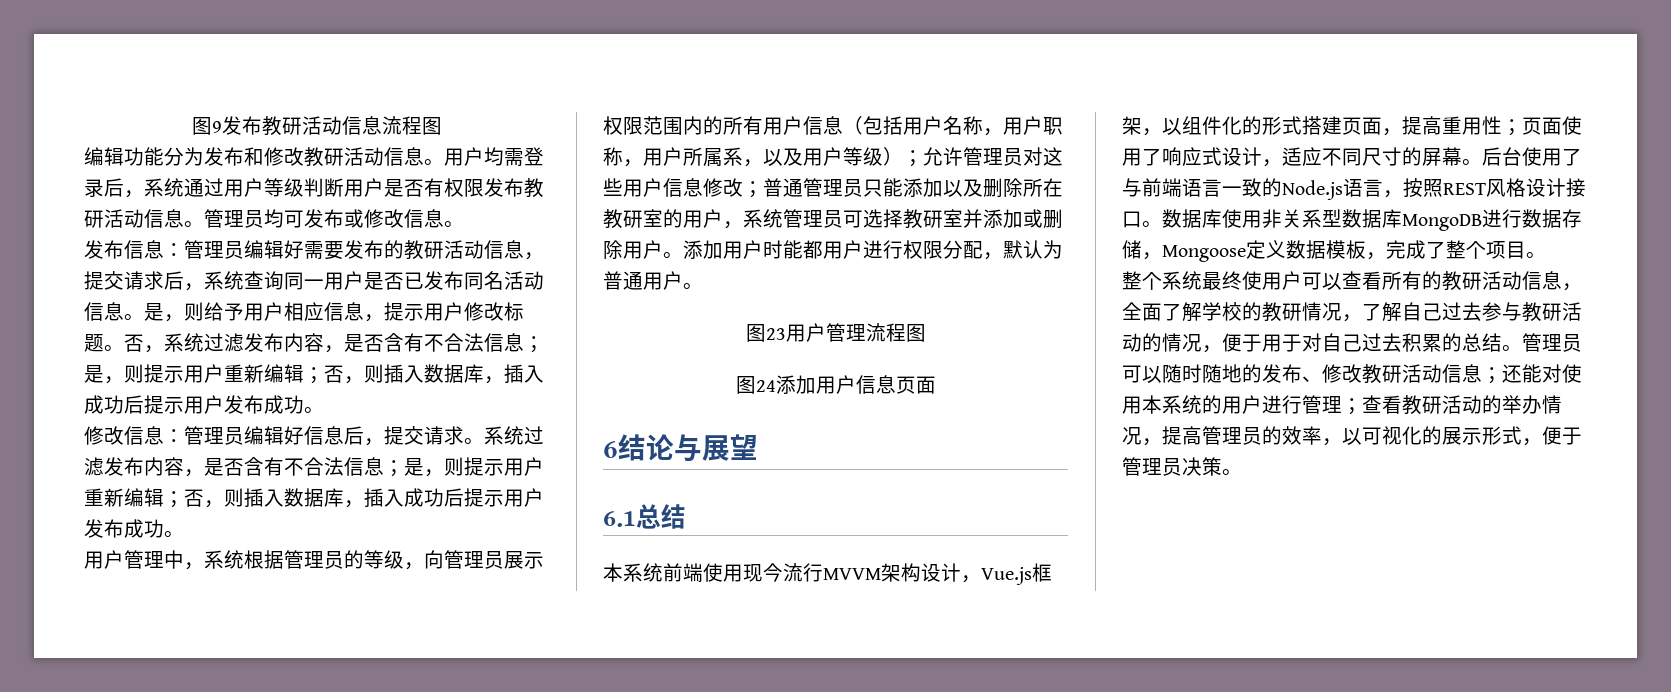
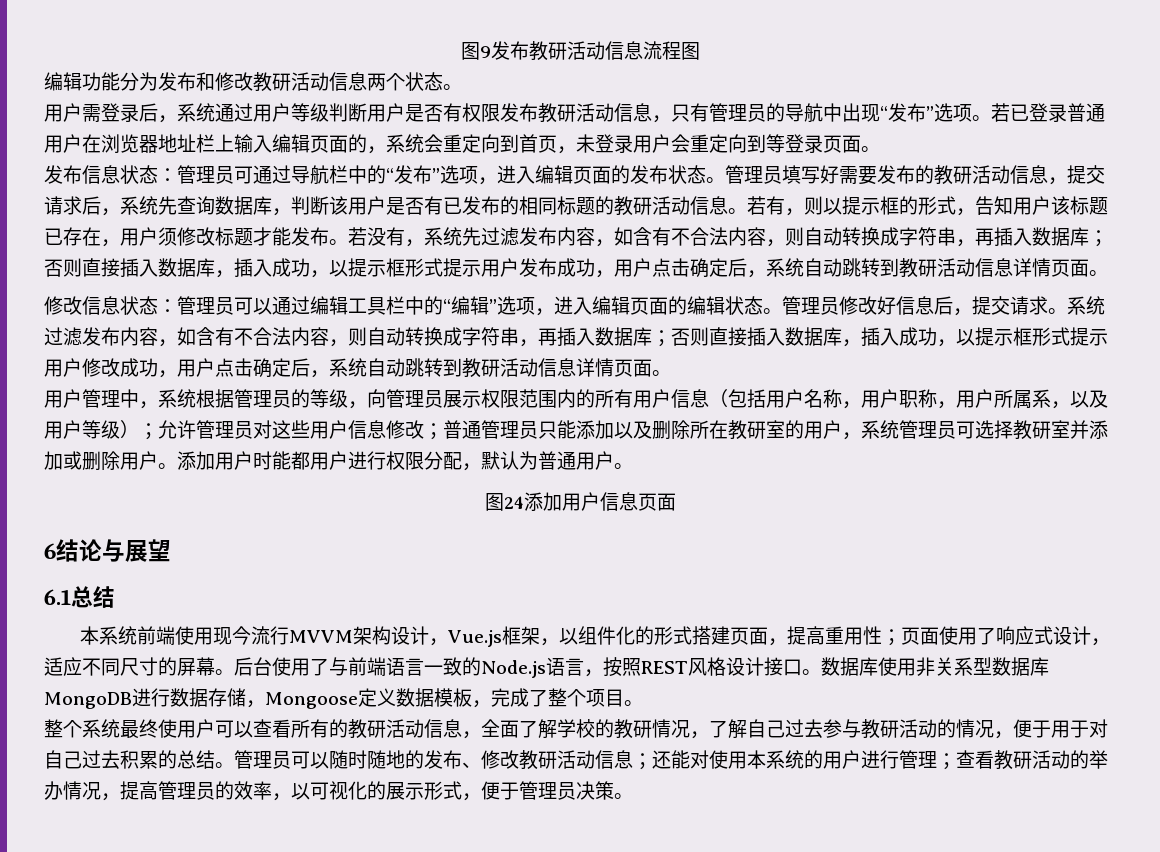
[424,147,504,166] 。用户均 -> [367,72,462,91] [44,103,82,122] 两个状态。 // 用户
[184,209,444,228] 。管理员均可发布或修改信息 -> [652,103,1105,123] [44,134,861,154] ，只有管理员的导航中出现“发布”选项。若已登录普通用户在浏览器地址栏上输入编辑页面的，系统会重定向到首页，未登录用户会重定向到等登录页面
[164,240,284,259] ：管理员编辑 -> [120,165,820,185] 状态：管理员可通过导航栏中的“发布”选项，进入编辑页面的发布状态。管理员填写
[244,271,544,290] [84,302,524,322] [84,333,544,353] [84,364,544,384] [84,395,304,414] 查询同一用户是否已发布同名活动信息。是，则给予用户相应信息，提示用户修改标题。否，系统过滤发布内容，是否含有不合法信息；是，则提示用户重新编辑；否，则插入数据库，插入成功后提示用户发布成功 -> [158,196,1108,216] [44,227,1108,247] [44,258,1089,278] 先查询数据库，判断该用户是否有已发布的相同标题的教研活动信息。若有，则以提示框的形式，告知用户该标题已存在，用户须修改标题才能发布。若没有，系统先过滤发布内容，如含有不合法内容，则自动转换成字符串，再插入数据库；否则直接插入数据库，插入成功，以提示框形式提示用户发布成功，用户点击确定后，系统自动跳转到教研活动信息详情页面
[164,426,284,445] ：管理员编辑 -> [120,296,877,316] 状态：管理员可以通过编辑工具栏中的“编辑”选项，进入编辑页面的编辑状态。管理员修改
[204,457,544,477] [84,488,544,508] [84,519,164,538] 是否含有不合法信息；是，则提示用户重新编辑；否，则插入数据库，插入成功后提示用户发布成功 -> [177,327,1108,347] [44,358,652,378] 如含有不合法内容，则自动转换成字符串，再插入数据库；否则直接插入数据库，插入成功，以提示框形式提示用户修改成功，用户点击确定后，系统自动跳转到教研活动信息详情页面
[745,323,926,342] // 图23用户管理流程图 -> (633, 466) none

